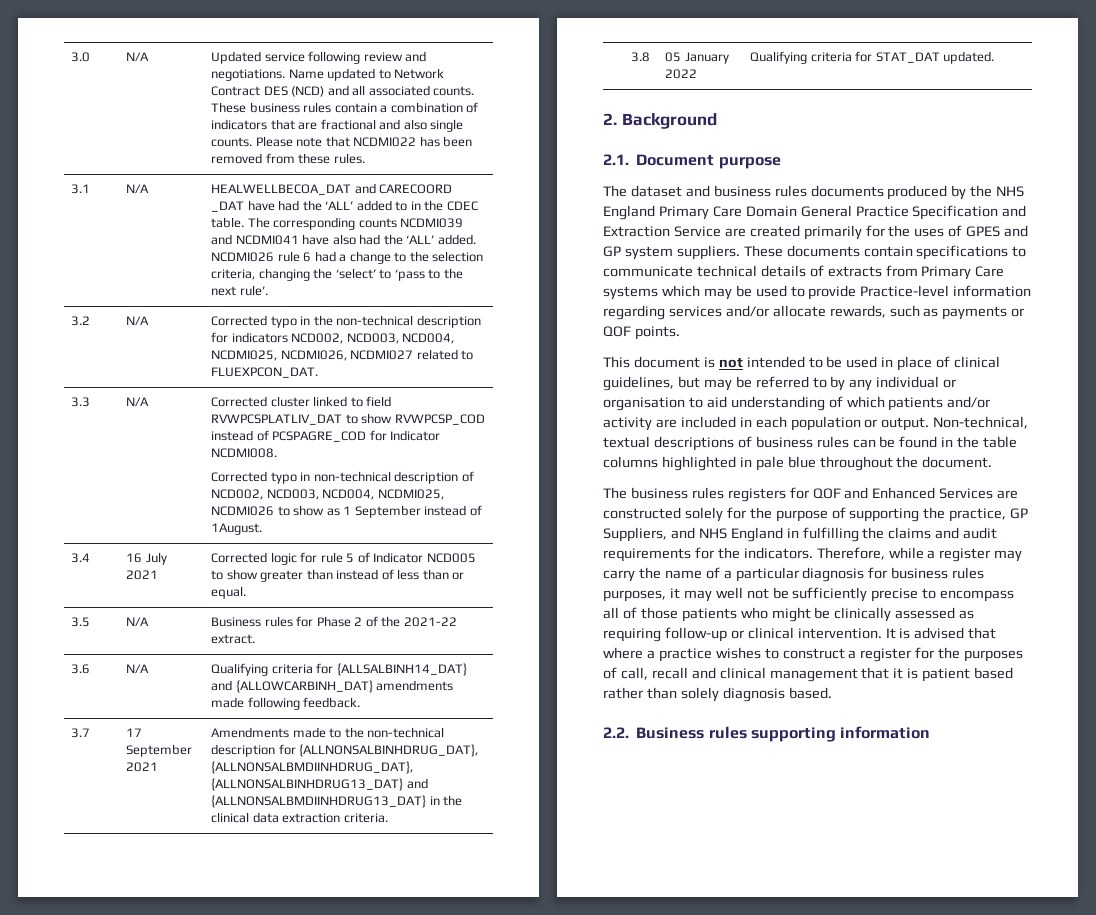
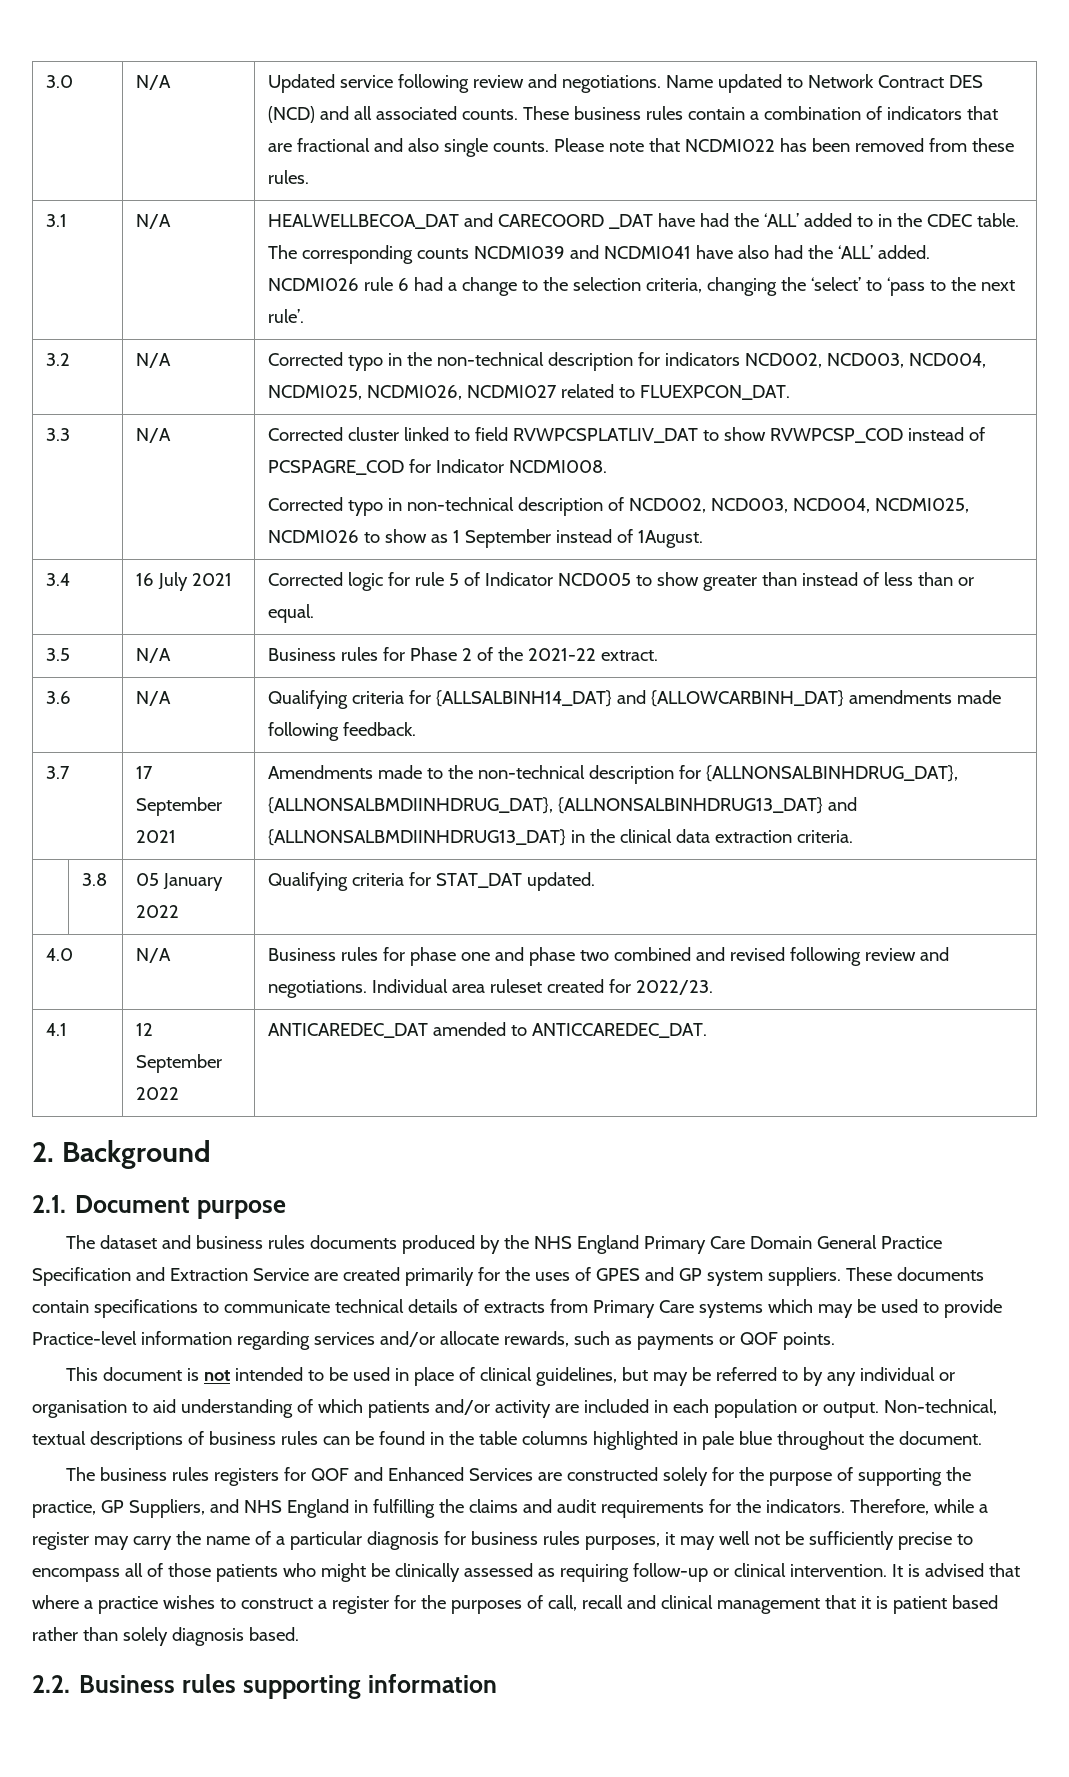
(995, 57) none -> [45,948,73,961] [135,948,171,963] [267,947,949,966] [267,979,713,998] [45,1023,67,1036] [135,1023,153,1036] [135,1054,222,1073] [135,1087,179,1100] [267,1022,707,1038] // 4.0 | N/A | Business rules for phase one and phase two combined and revised following review and negotiations. Individual area ruleset created for 2022/23. // 4.1 | 12 September 2022 | ANTICAREDEC_DAT amended to ANTICCAREDEC_DAT.

